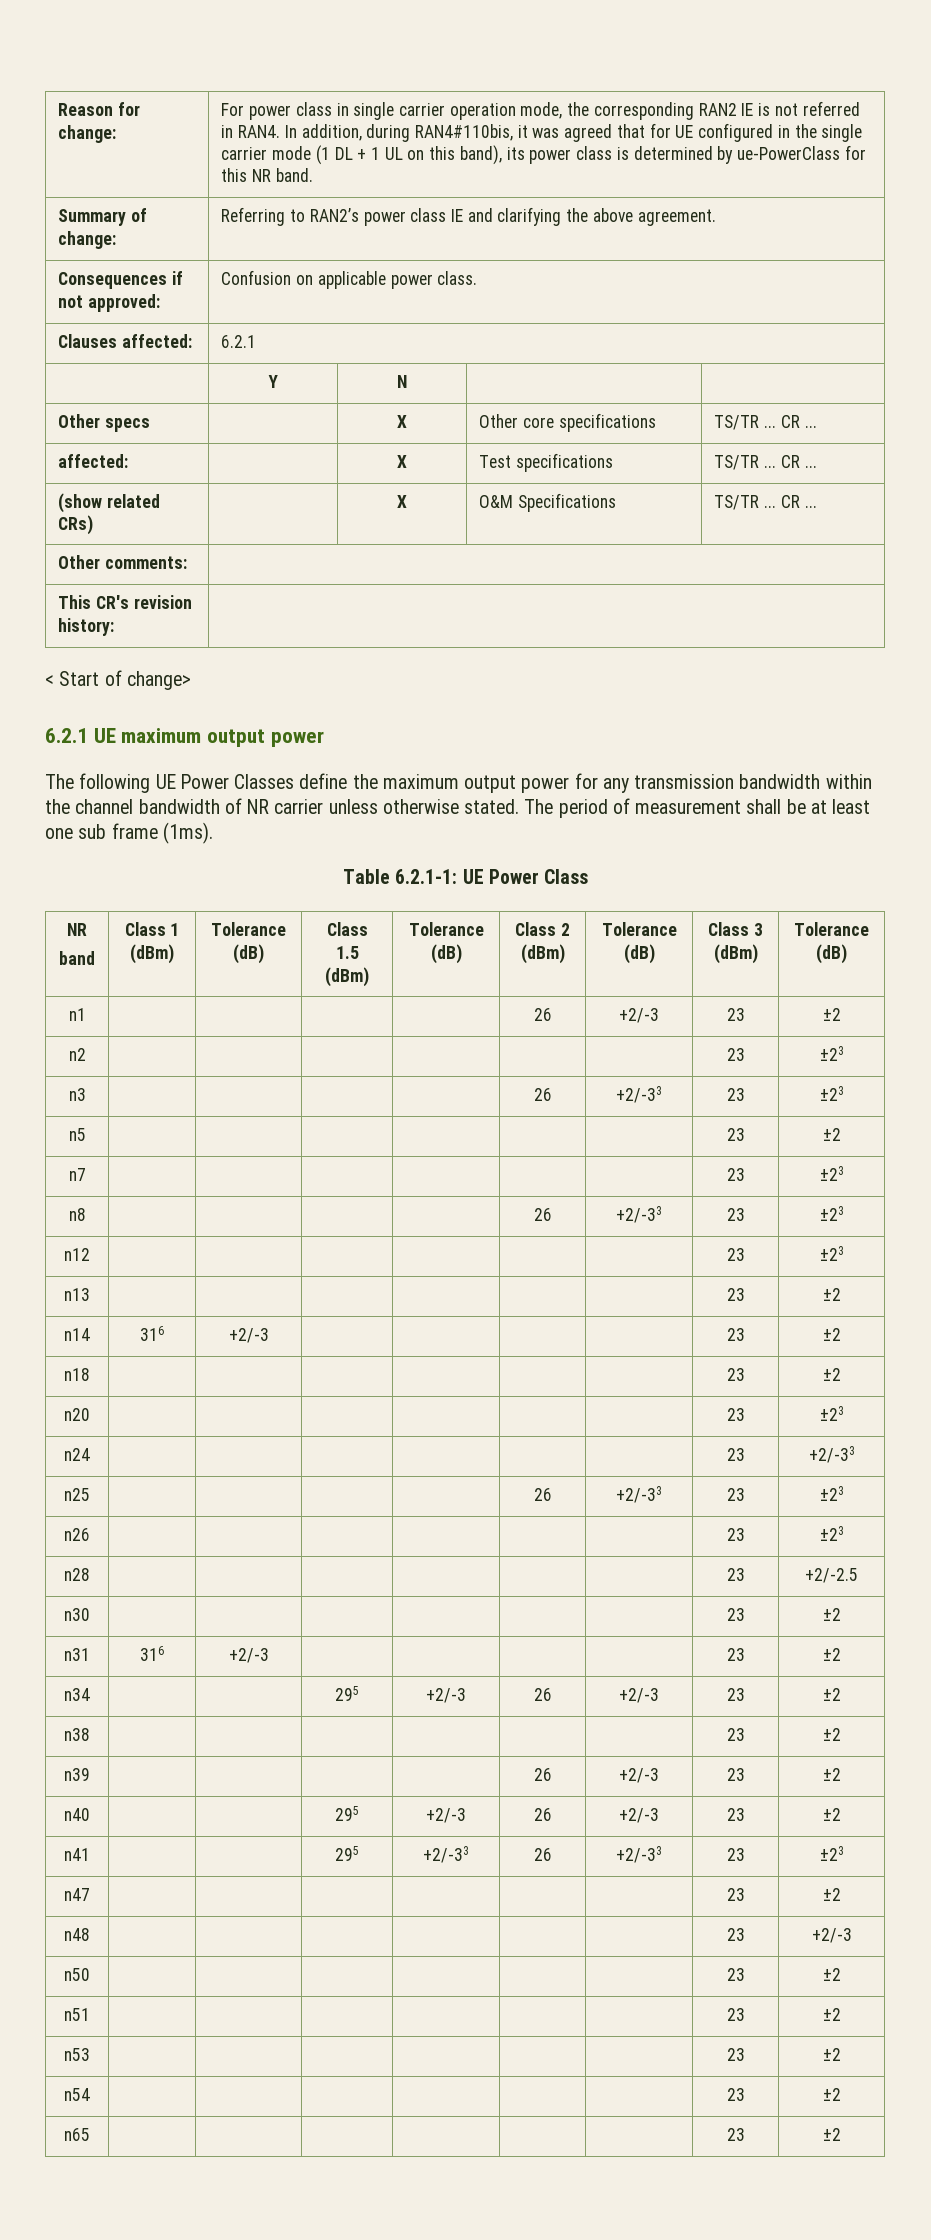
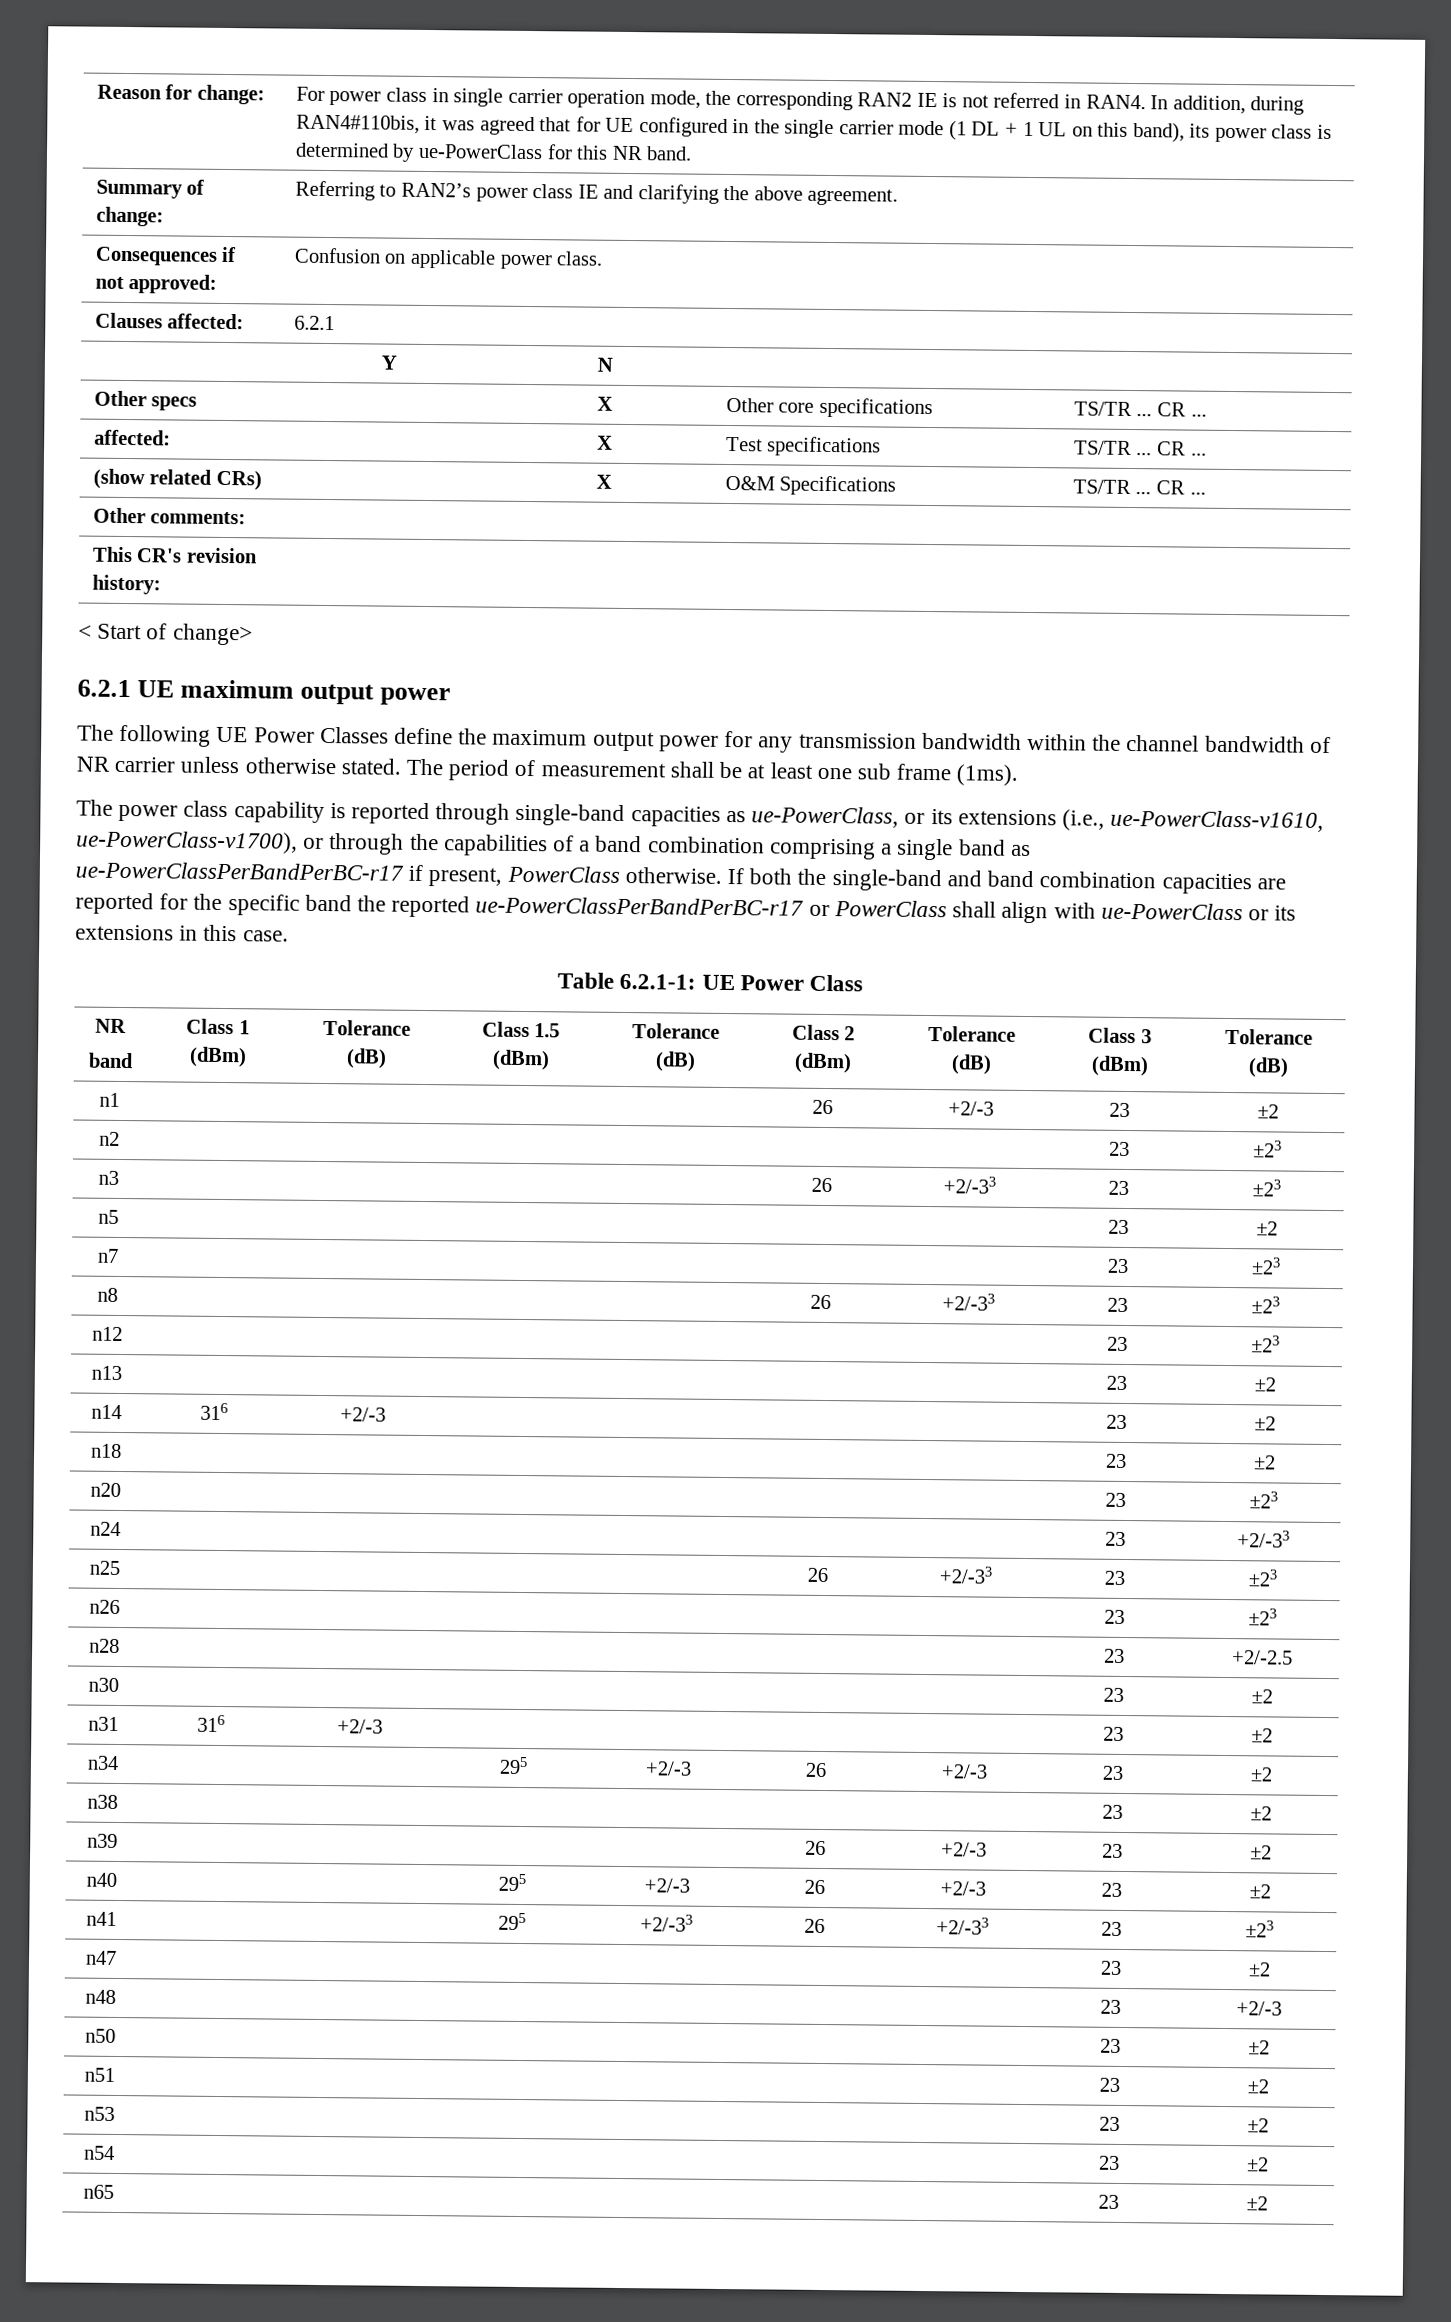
(213, 833) none -> [76,799,1325,832] [76,830,1031,861] [75,861,1286,895] [75,892,1297,924] [75,924,289,942] // The power class capability is reported through single-band capacities as ue-PowerClass, or its extensions (i.e., ue-PowerClass-v1610, ue-PowerClass-v1700), or through the capabilities of a band combination comprising a single band as ue-PowerClassPerBandPerBC-r17 if present, PowerClass otherwise. If both the single-band and band combination capacities are reported for the specific band the reported ue-PowerClassPerBandPerBC-r17 or PowerClass shall align with ue-PowerClass or its extensions in this case.

